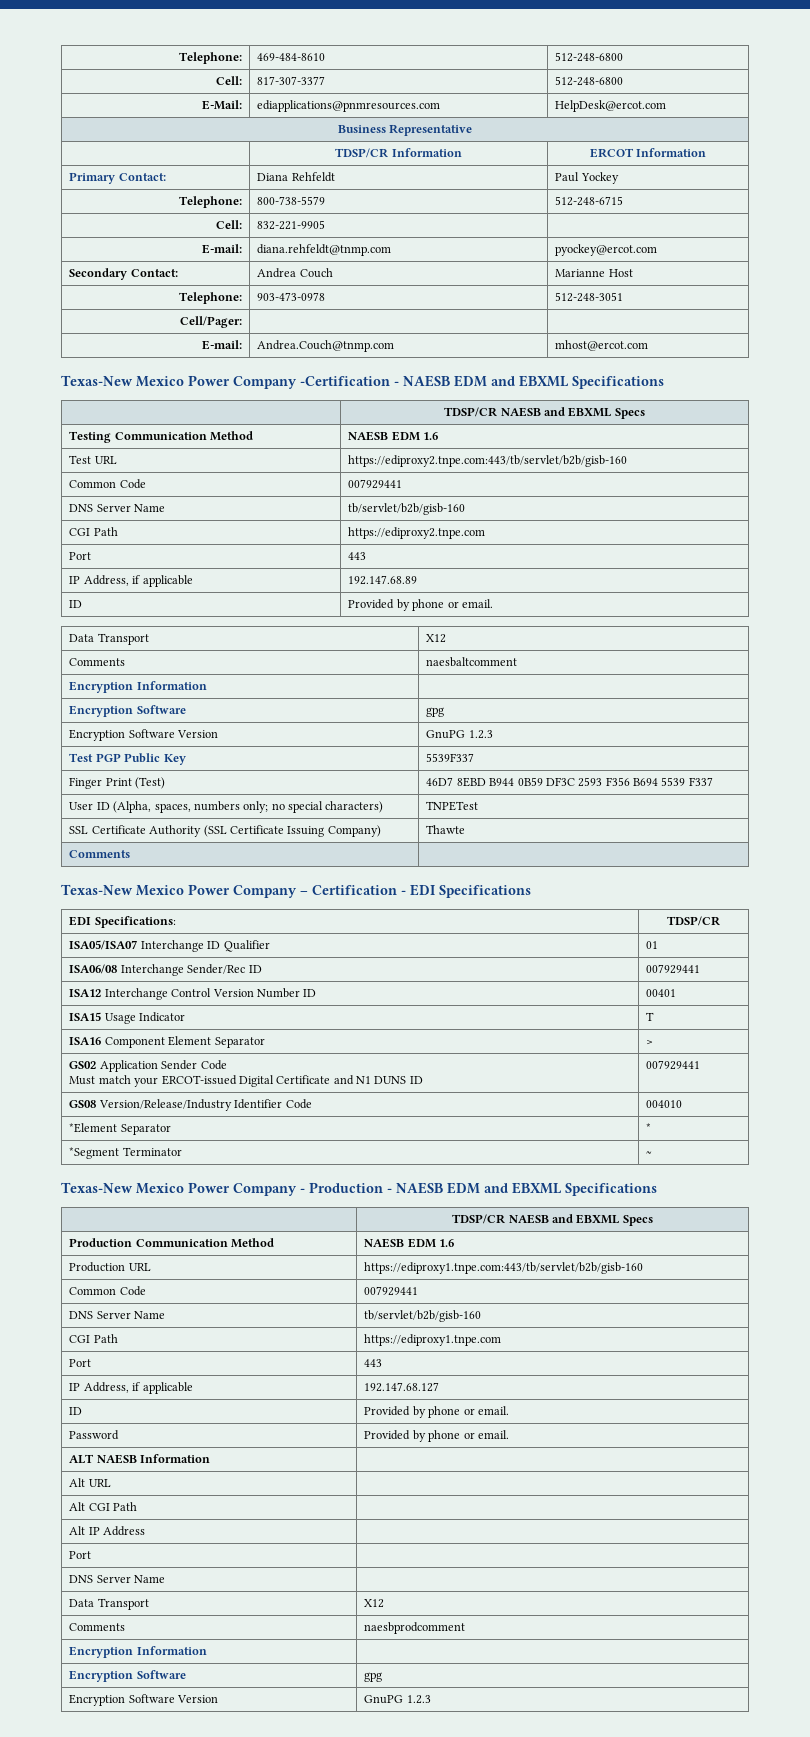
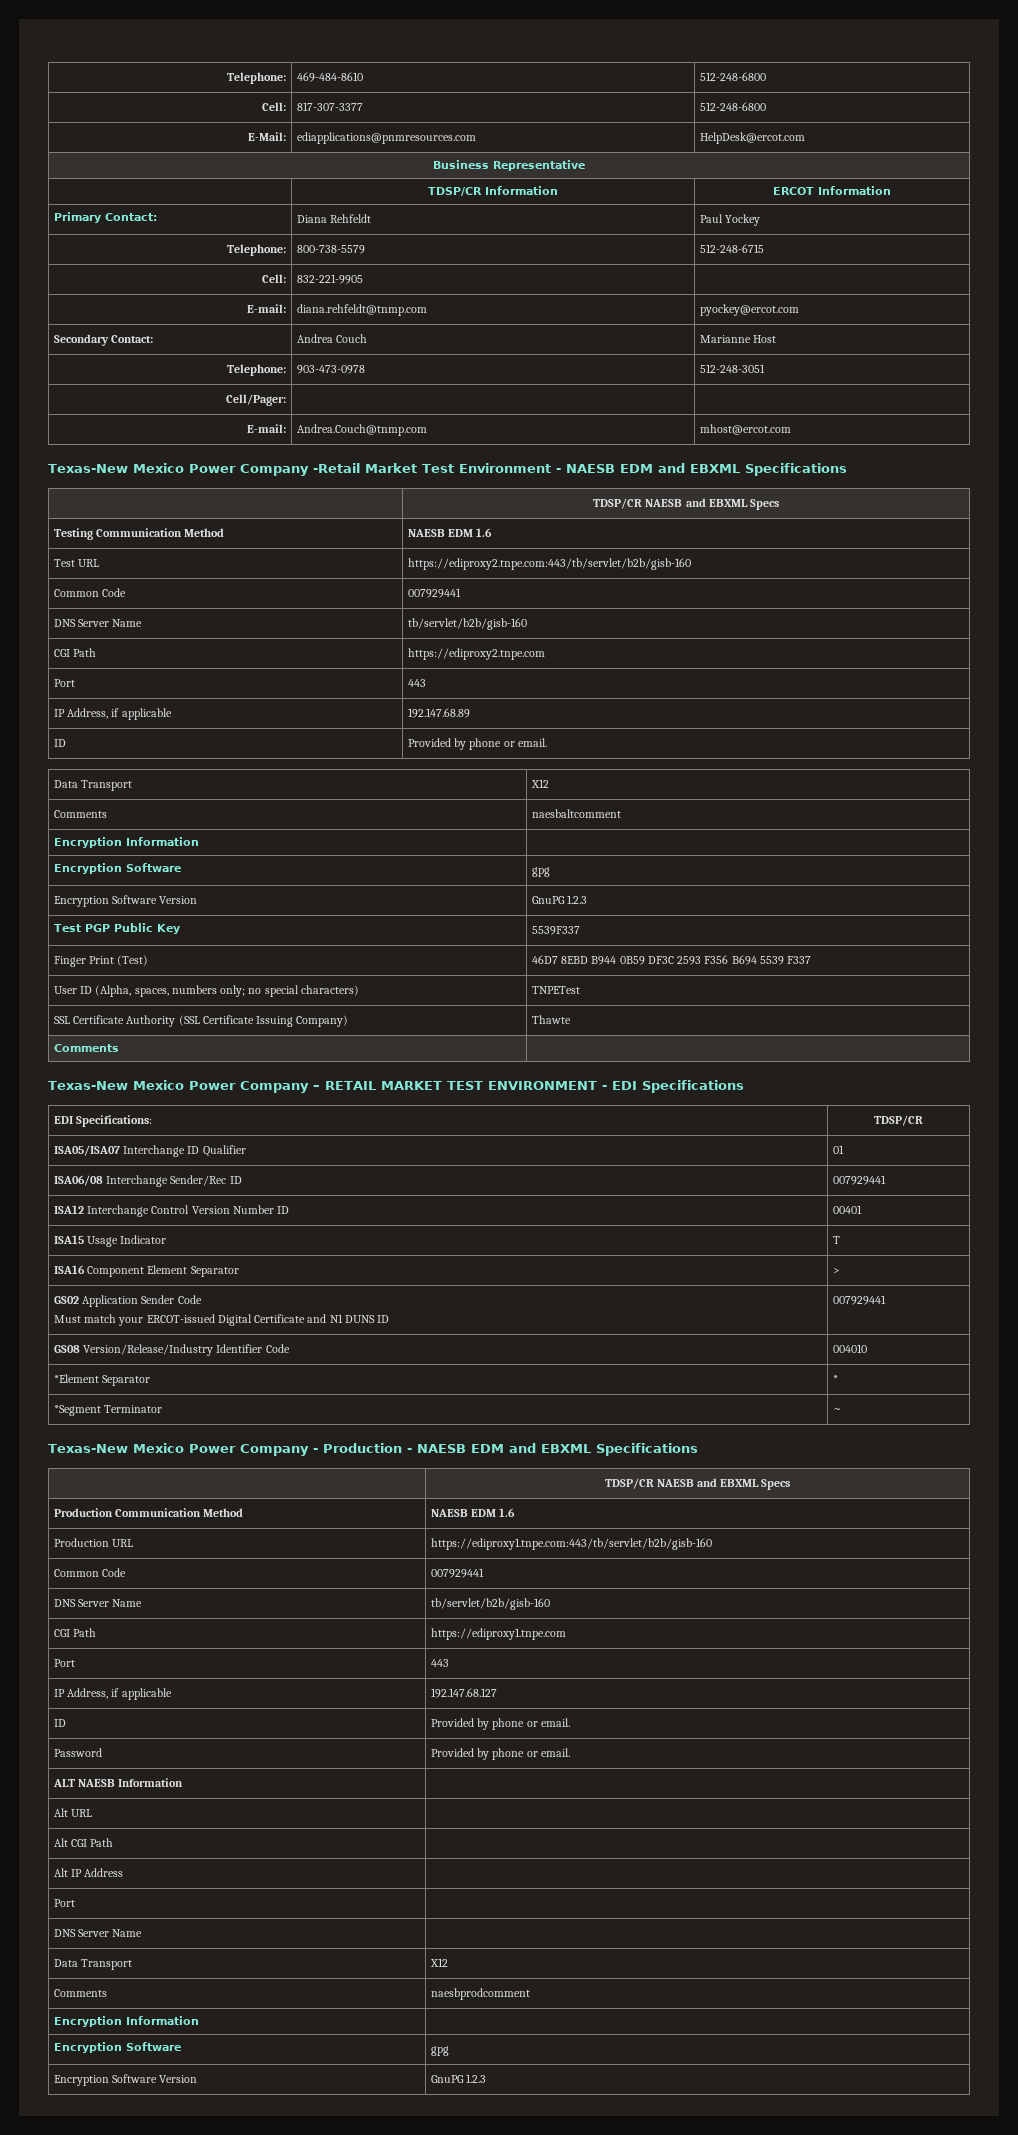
[300,376,390,386] -Certification -> [312,463,551,473] -Retail Market Test Environment
[312,885,397,895] Certification -> [324,1081,597,1090] RETAIL MARKET TEST ENVIRONMENT

